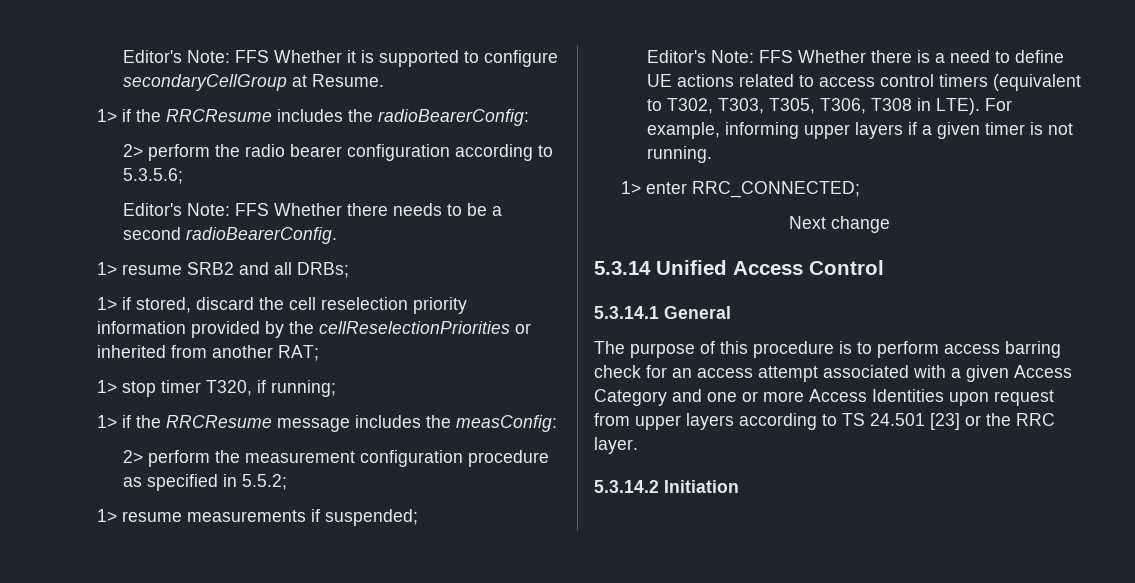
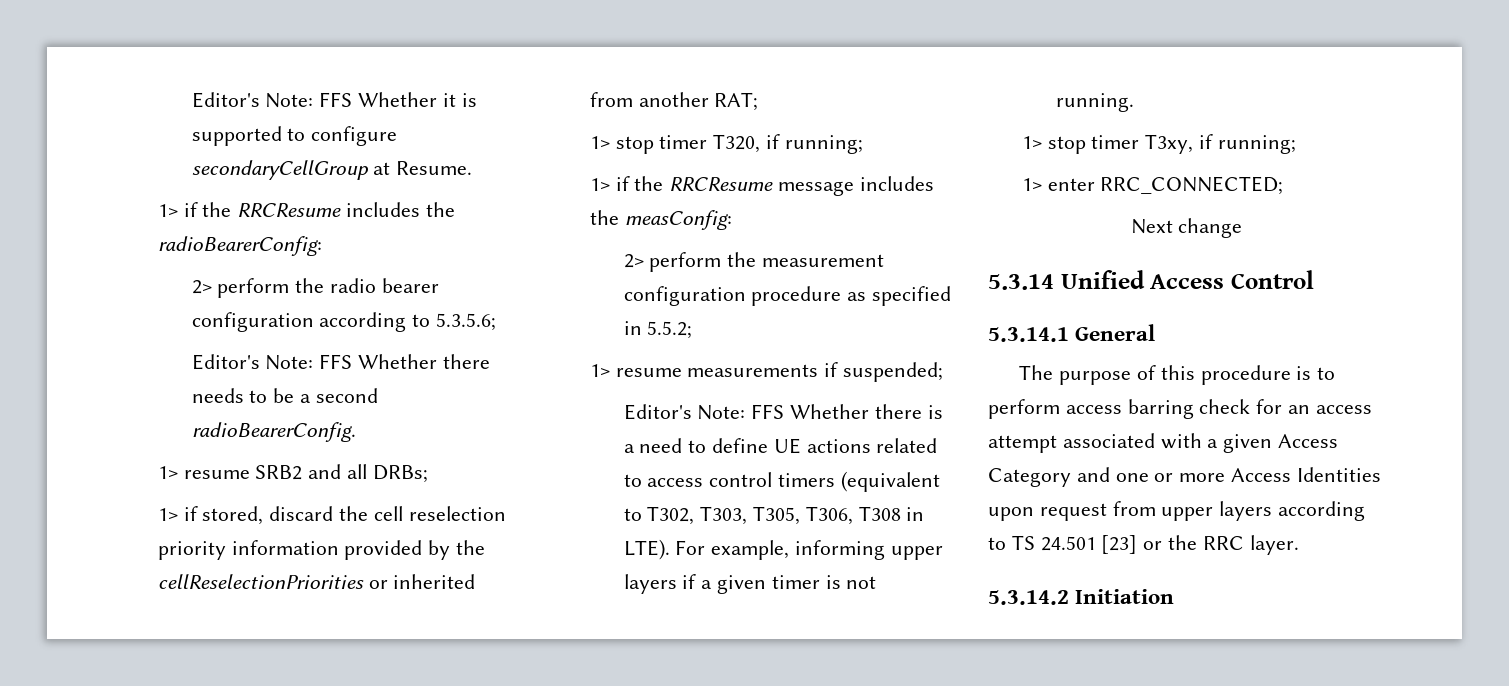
(713, 154) none -> [1021,134,1296,154] // 1> stop timer T3xy, if running;

